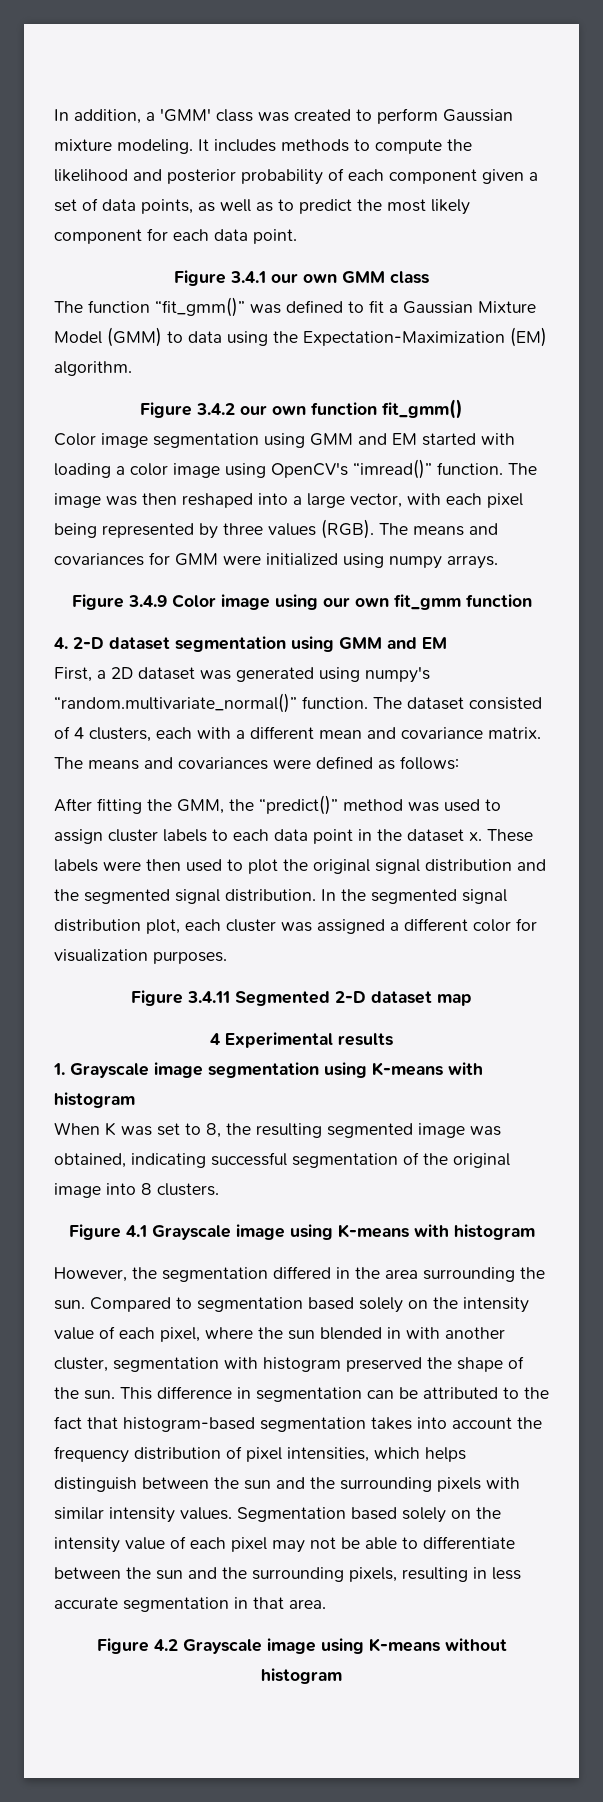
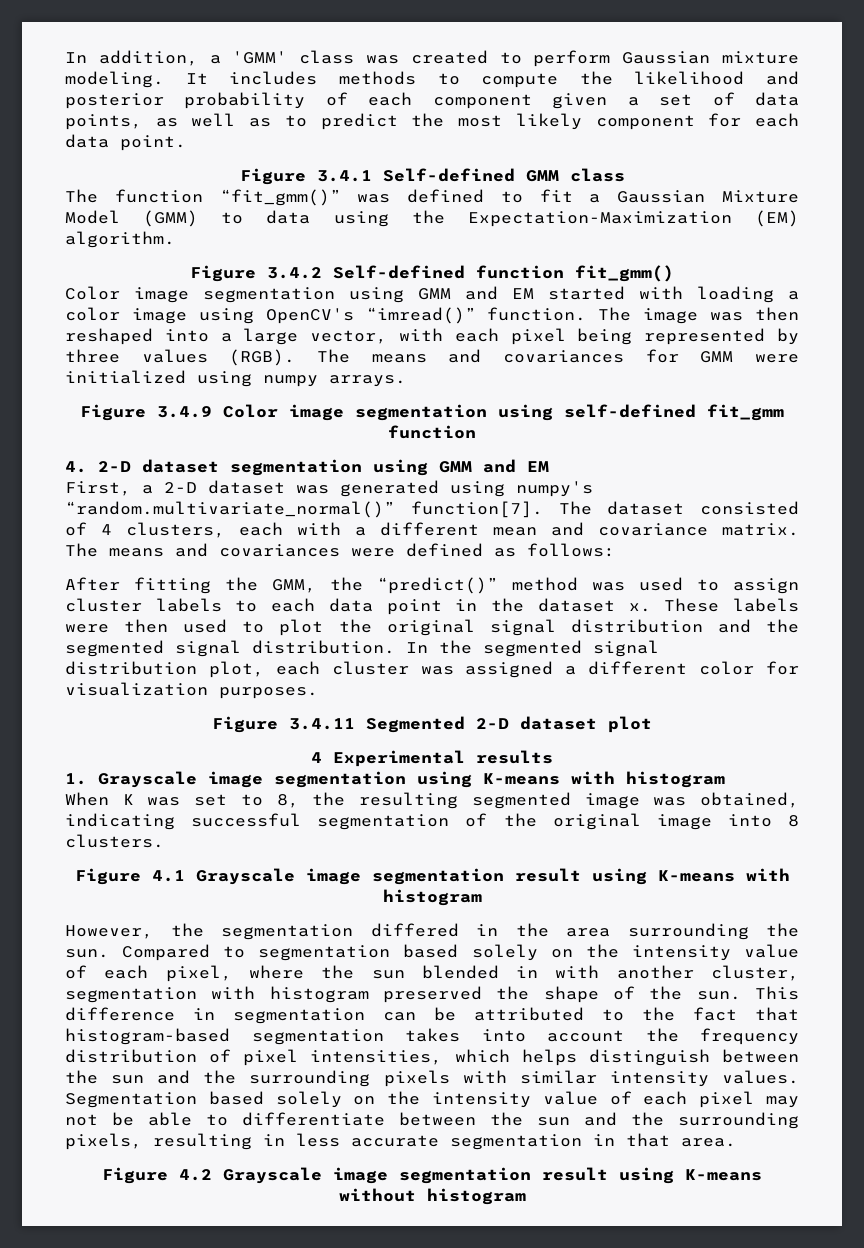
[271,273,337,283] our own -> [382,168,515,182] Self-defined
[240,405,306,415] our own -> [333,265,465,279] Self-defined
[274,594,389,610] using our own -> [355,404,696,421] segmentation using self-defined
[111,667,133,679] 2D -> [164,482,197,493] 2-D
[302,696,368,709] function. -> [410,501,543,518] function[7].
[437,993,472,1006] map -> [608,716,652,733] plot
(285, 1232) none -> [371,868,581,885] segmentation result
(316, 1646) none -> [399,1167,608,1184] segmentation result

